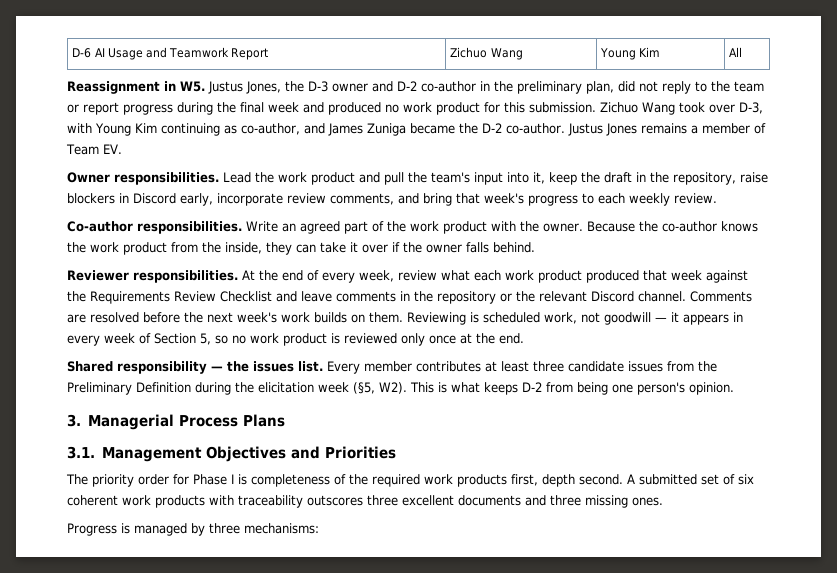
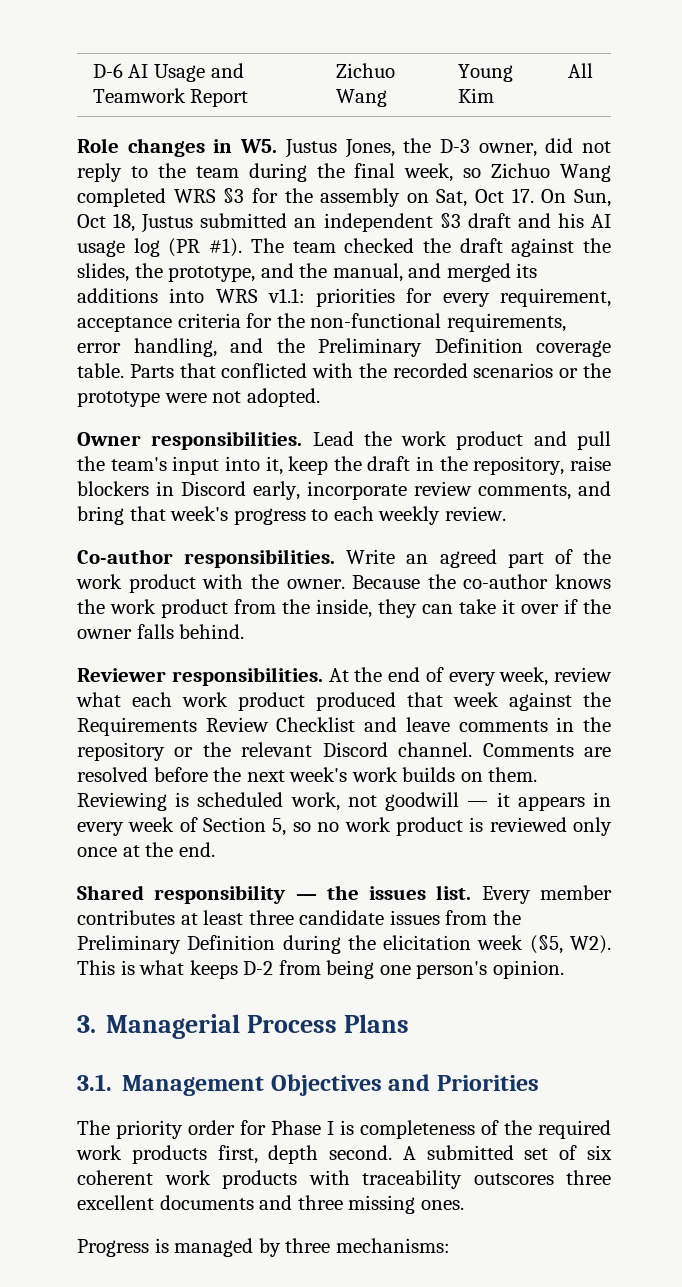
[67,81,160,94] Reassignment -> [77,138,205,157] Role changes
[332,81,614,94] owner and D-2 co-author in the preliminary plan, -> [478,143,537,157] owner,
[67,102,763,115] [67,123,766,136] [66,144,122,155] or report progress during the final week and produced no work product for this submission. Zichuo Wang took over D-3, with Young Kim continuing as co-author, and James Zuniga became the D-2 co-author. Justus Jones remains a member of Team EV. -> [248,163,611,182] [77,188,611,207] [77,213,612,233] [77,238,611,257] [77,263,538,282] [77,288,611,307] [77,313,566,332] [77,338,611,357] [77,363,611,378] [77,388,320,407] during the final week, so Zichuo Wang completed WRS §3 for the assembly on Sat, Oct 17. On Sun, Oct 18, Justus submitted an independent §3 draft and his AI usage log (PR #1). The team checked the draft against the slides, the prototype, and the manual, and merged its additions into WRS v1.1: priorities for every requirement, acceptance criteria for the non-functional requirements, error handling, and the Preliminary Definition coverage table. Parts that conflicted with the recorded scenarios or the prototype were not adopted.

